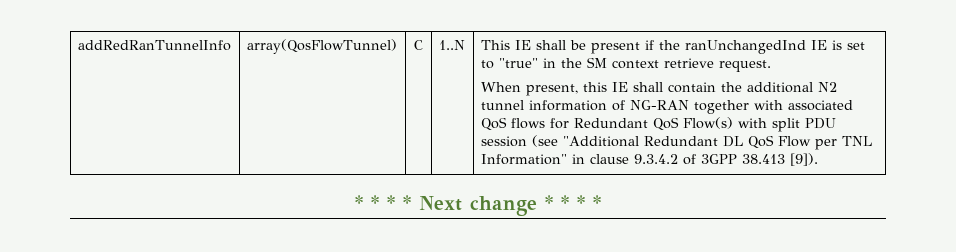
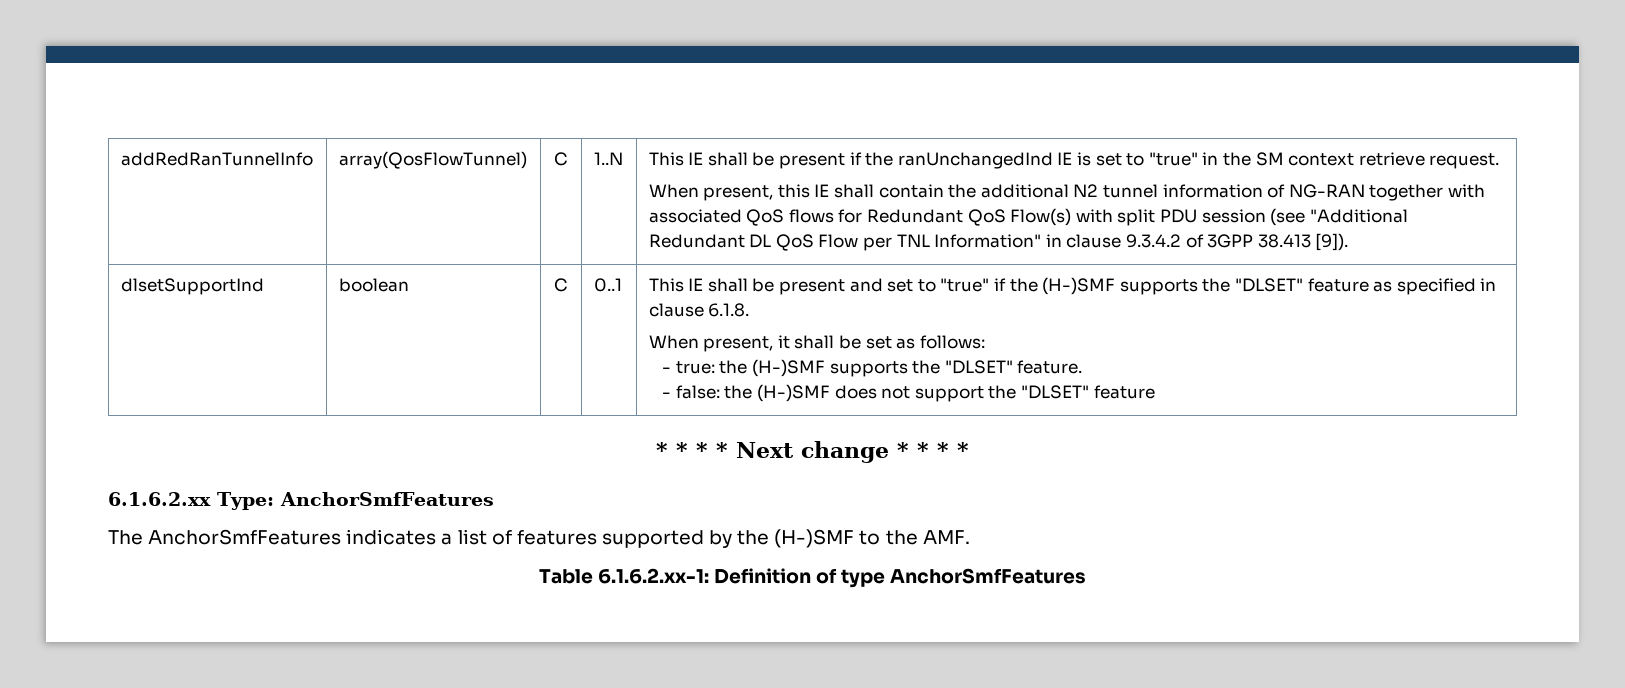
(818, 159) none -> [120,278,264,295] [338,278,409,292] [554,278,568,292] [593,278,622,292] [648,277,1497,295] [648,303,750,317] [648,335,985,352] [662,359,1083,377] [662,384,1155,402] // dlsetSupportInd | boolean | C | 0..1 | This IE shall be present and set to "true" if the (H-)SMF supports the "DLSET" feature as specified in clause 6.1.8. // When present, it shall be set as follows: // - true: the (H-)SMF supports the "DLSET" feature. // - false: the (H-)SMF does not support the "DLSET" feature
(601, 202) none -> [108,492,494,510] [108,529,970,548] [538,568,1087,588] // 6.1.6.2.xx Type: AnchorSmfFeatures // The AnchorSmfFeatures indicates a list of features supported by the (H-)SMF to the AMF. // Table 6.1.6.2.xx-1: Definition of type AnchorSmfFeatures

